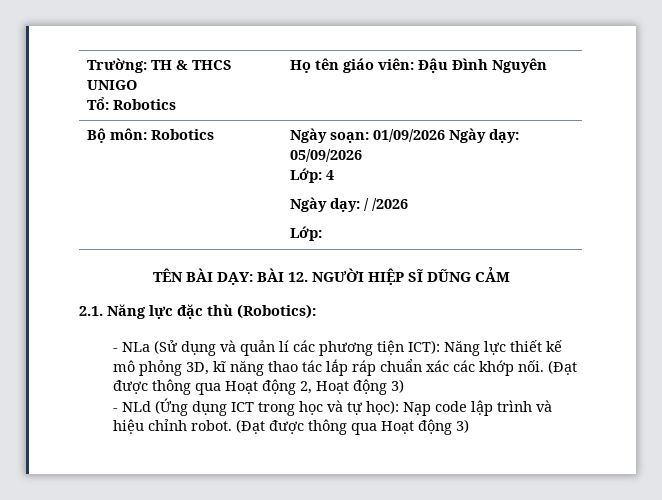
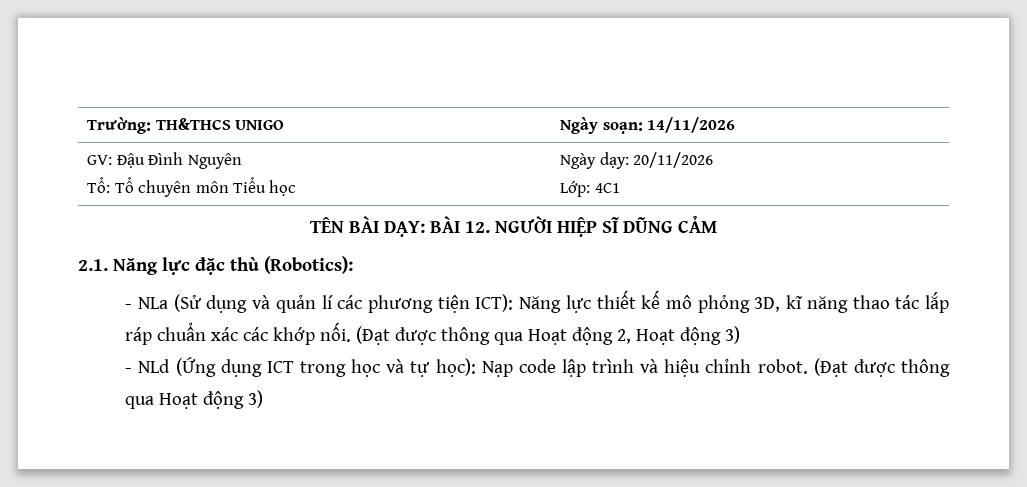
[150,60,232,70] [86,80,137,90] [86,97,176,110] [289,58,547,73] [86,128,214,143] [289,128,519,143] [289,149,362,162] [289,168,334,183] [289,197,408,212] [289,226,322,241] TH & THCS UNIGO // Tổ: Robotics | Họ tên giáo viên: Đậu Đình Nguyên // Bộ môn: Robotics | Ngày soạn: 01/09/2026 Ngày dạy: 05/09/2026 // Lớp: 4 // Ngày dạy: / /2026 // Lớp: -> [155,118,285,130] [560,117,736,134] [87,152,242,169] [87,177,297,197] [560,152,714,169] [560,181,620,197] TH&THCS UNIGO | Ngày soạn: 14/11/2026 // GV: Đậu Đình Nguyên // Tổ: Tổ chuyên môn Tiểu học | Ngày dạy: 20/11/2026 // Lớp: 4C1

